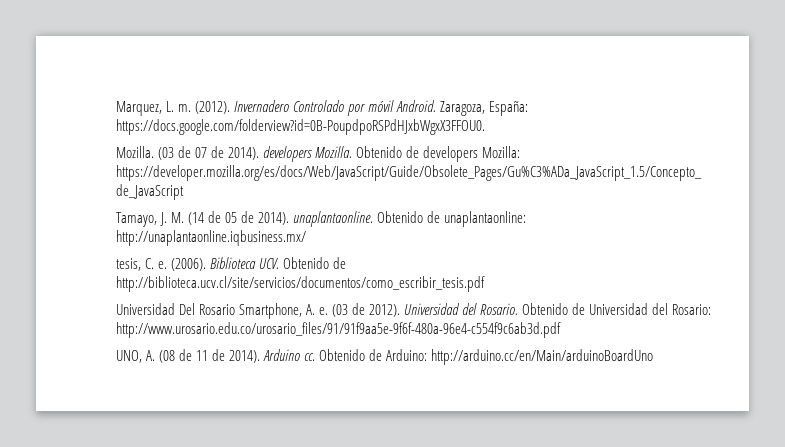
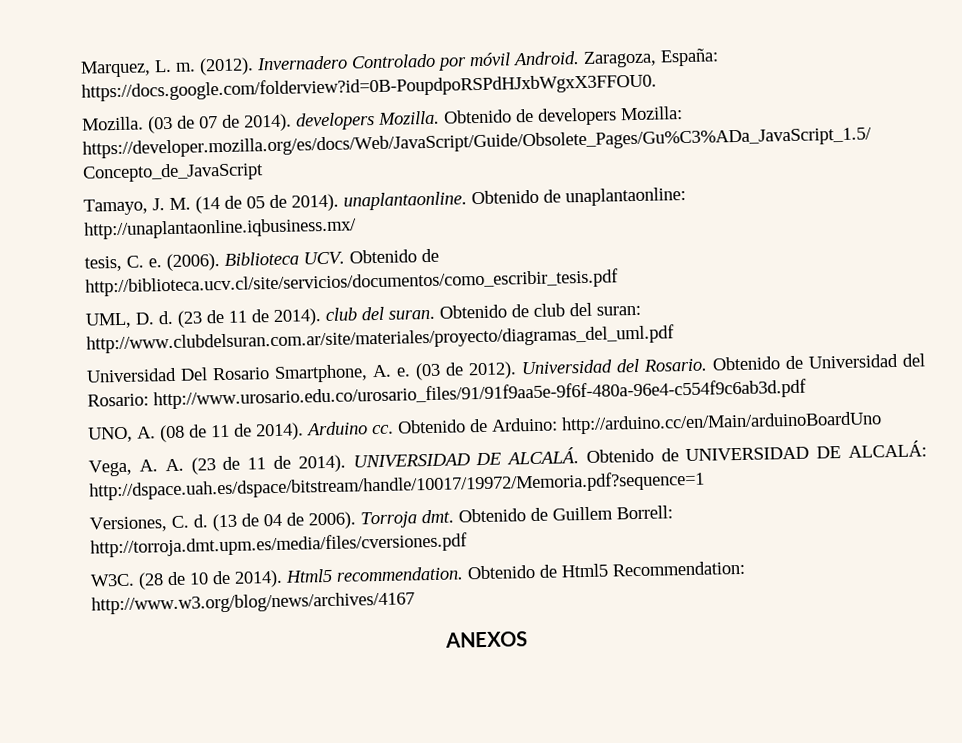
(485, 284) none -> [85,302,642,329] [86,324,676,354] // UML, D. d. (23 de 11 de 2014). club del suran. Obtenido de club del suran: http://www.clubdelsuran.com.ar/site/materiales/proyecto/diagramas_del_uml.pdf
(654, 357) none -> [88,440,927,477] [89,470,706,501] [89,505,674,533] [90,532,469,558] [90,560,746,590] [91,591,416,615] [444,631,528,648] // Vega, A. A. (23 de 11 de 2014). UNIVERSIDAD DE ALCALÁ. Obtenido de UNIVERSIDAD DE ALCALÁ: http://dspace.uah.es/dspace/bitstream/handle/10017/19972/Memoria.pdf?sequence=1 // Versiones, C. d. (13 de 04 de 2006). Torroja dmt. Obtenido de Guillem Borrell: http://torroja.dmt.upm.es/media/files/cversiones.pdf // W3C. (28 de 10 de 2014). Html5 recommendation. Obtenido de Html5 Recommendation: http://www.w3.org/blog/news/archives/4167 // ANEXOS

